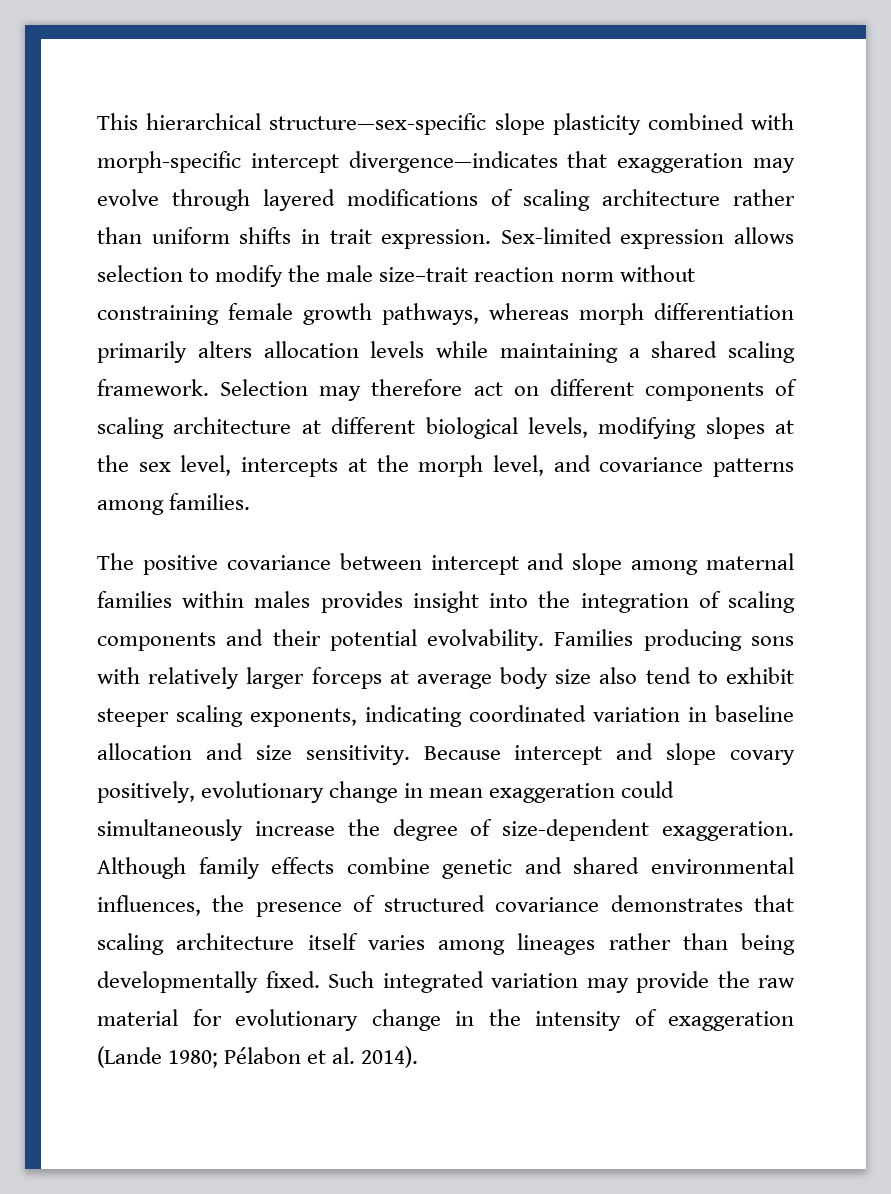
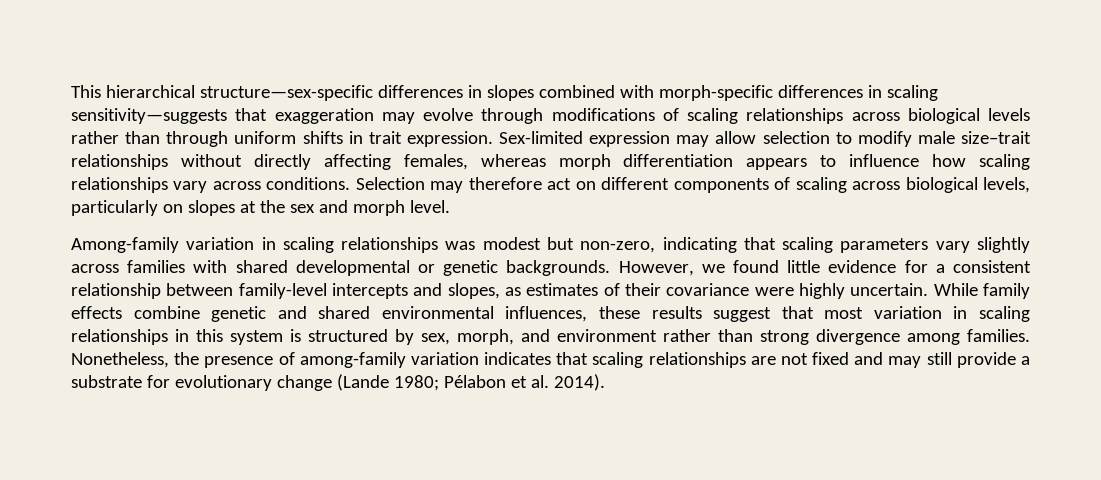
[494,113,794,135] [97,151,558,173] slope plasticity combined with morph-specific intercept divergence—indicates -> [377,85,938,101] [71,108,227,124] differences in slopes combined with morph-specific differences in scaling sensitivity—suggests
[263,189,335,211] layered -> (544, 116) none
[602,189,795,206] [97,227,142,244] architecture rather than -> [746,108,1030,124] [71,131,229,147] relationships across biological levels rather than through
[734,227,794,244] allows -> [676,131,757,147] may allow
[288,265,321,282] the -> (912, 139) none
[474,265,695,282] [97,303,794,325] [97,341,795,363] [97,379,209,396] reaction norm without constraining female growth pathways, whereas morph differentiation primarily alters allocation levels while maintaining a shared scaling framework. -> [71,154,1030,170] [71,177,351,193] relationships without directly affecting females, whereas morph differentiation appears to influence how scaling relationships vary across conditions.
[173,417,794,439] [97,455,794,477] [97,493,251,515] [97,553,794,575] [97,591,795,613] [97,629,794,651] [97,667,794,689] [97,705,794,727] [97,743,795,765] [97,781,675,803] [97,819,795,841] [97,857,186,879] architecture at different biological levels, modifying slopes at the sex level, intercepts at the morph level, and covariance patterns among families. // The positive covariance between intercept and slope among maternal families within males provides insight into the integration of scaling components and their potential evolvability. Families producing sons with relatively larger forceps at average body size also tend to exhibit steeper scaling exponents, indicating coordinated variation in baseline allocation and size sensitivity. Because intercept and slope covary positively, evolutionary change in mean exaggeration could simultaneously increase the degree of size-dependent exaggeration. Although -> [852,177,1030,193] [71,200,450,216] [71,237,1031,253] [71,260,1032,276] [71,283,978,299] across biological levels, particularly on slopes at the sex and morph level. // Among-family variation in scaling relationships was modest but non-zero, indicating that scaling parameters vary slightly across families with shared developmental or genetic backgrounds. However, we found little evidence for a consistent relationship between family-level intercepts and slopes, as estimates of their covariance were highly uncertain. While
[212,895,795,917] [97,933,795,955] [97,971,795,993] [97,1009,794,1031] the presence of structured covariance demonstrates that scaling architecture itself varies among lineages rather than being developmentally fixed. Such integrated variation may provide the raw material for evolutionary change in the intensity of exaggeration -> [599,306,1030,322] [71,329,1030,345] [71,352,1030,368] [71,375,332,391] these results suggest that most variation in scaling relationships in this system is structured by sex, morph, and environment rather than strong divergence among families. Nonetheless, the presence of among-family variation indicates that scaling relationships are not fixed and may still provide a substrate for evolutionary change

